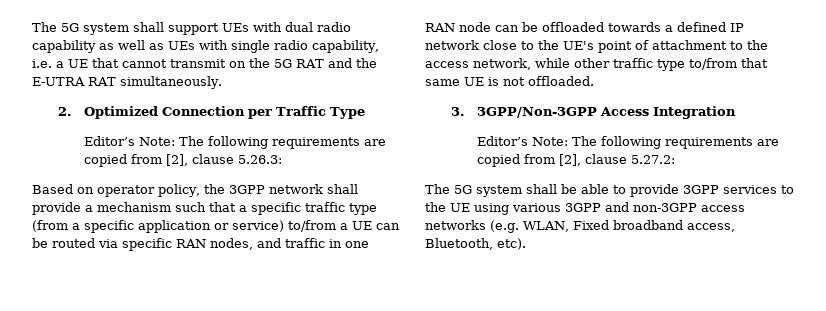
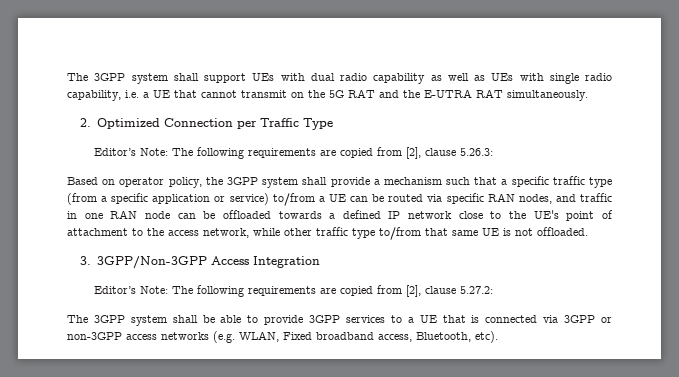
[32,22,79,32] The 5G -> [67,73,126,81] The 3GPP
[268,184,323,194] network -> [262,177,299,188] system
[454,185,472,194] 5G -> [93,315,125,323] 3GPP
[425,202,629,215] the UE using various 3GPP and -> [407,315,613,323] a UE that is connected via 3GPP or

